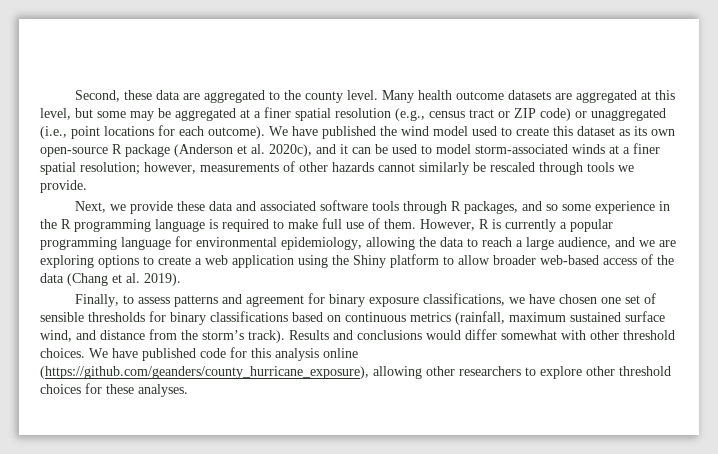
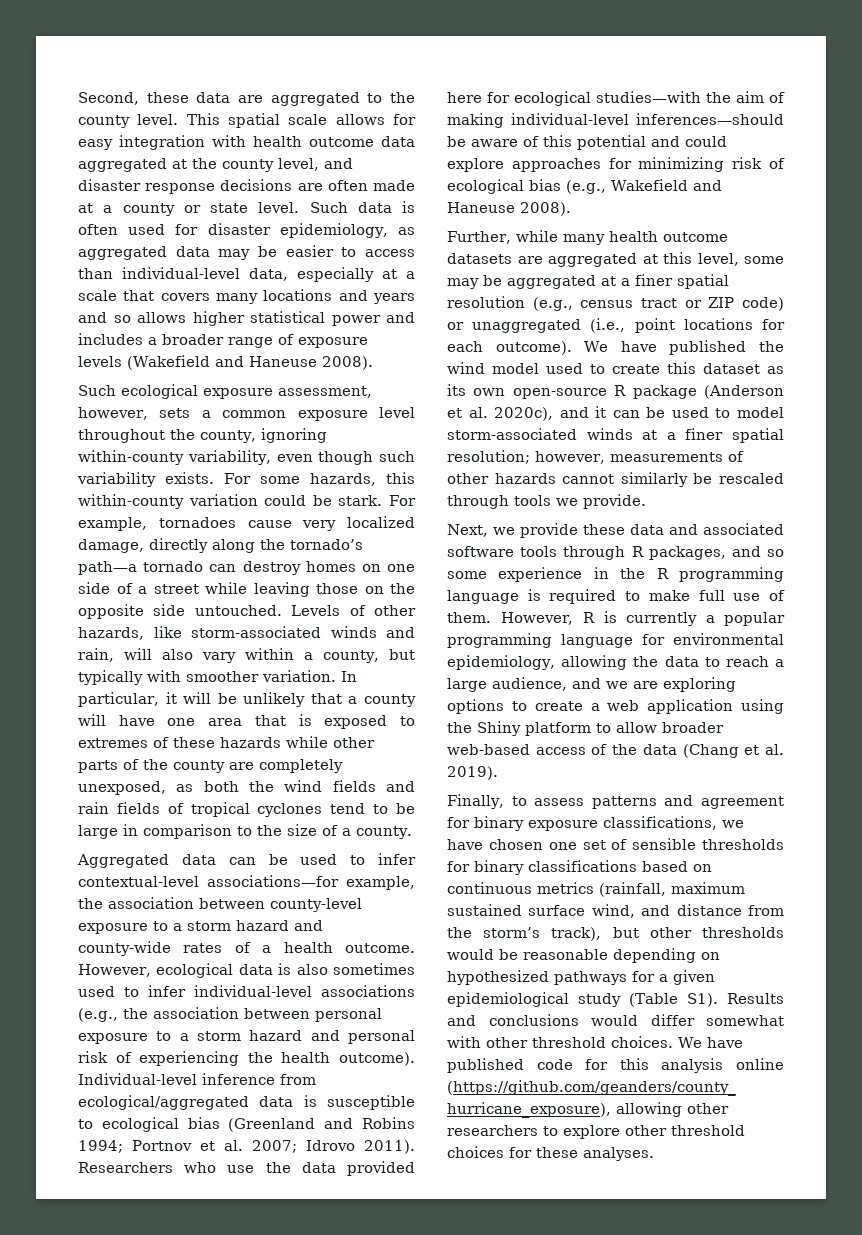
[382,90,415,103] Many -> [186,113,416,128] [78,135,415,150] [78,158,353,172] [78,179,415,194] [78,201,415,216] [78,223,415,238] [78,245,415,260] [78,267,415,282] [78,289,415,304] [78,311,415,326] [78,333,368,348] [78,355,373,370] [78,384,372,399] [78,407,415,421] [78,428,327,443] [78,450,415,465] [77,472,415,487] [78,494,416,509] [78,516,415,531] [78,538,363,553] [78,561,415,575] [78,582,415,597] [78,604,416,619] [78,626,415,640] [78,648,415,663] [78,670,357,685] [78,692,416,707] [78,714,416,729] [78,736,375,748] [78,759,343,773] [78,780,415,795] [78,802,415,817] [78,824,412,839] [77,853,416,868] [78,875,415,890] [78,897,362,912] [78,920,323,934] [78,941,415,956] [78,963,415,978] [78,985,415,997] [78,1007,382,1022] [78,1030,415,1044] [78,1051,415,1066] [78,1073,316,1085] [78,1095,415,1110] [78,1117,416,1132] [78,1140,415,1154] [78,1161,415,1176] [447,91,785,106] [447,113,784,128] [447,135,727,150] [447,157,785,172] [447,179,722,194] [447,202,571,216] [447,230,605,245] This spatial scale allows for easy integration with health outcome data aggregated at the county level, and disaster response decisions are often made at a county or state level. Such data is often used for disaster epidemiology, as aggregated data may be easier to access than individual-level data, especially at a scale that covers many locations and years and so allows higher statistical power and includes a broader range of exposure levels (Wakefield and Haneuse 2008). // Such ecological exposure assessment, however, sets a common exposure level throughout the county, ignoring within-county variability, even though such variability exists. For some hazards, this within-county variation could be stark. For example, tornadoes cause very localized damage, directly along the tornado’s path—a tornado can destroy homes on one side of a street while leaving those on the opposite side untouched. Levels of other hazards, like storm-associated winds and rain, will also vary within a county, but typically with smoother variation. In particular, it will be unlikely that a county will have one area that is exposed to extremes of these hazards while other parts of the county are completely unexposed, as both the wind fields and rain fields of tropical cyclones tend to be large in comparison to the size of a county. // Aggregated data can be used to infer contextual-level associations—for example, the association between county-level exposure to a storm hazard and county-wide rates of a health outcome. However, ecological data is also sometimes used to infer individual-level associations (e.g., the association between personal exposure to a storm hazard and personal risk of experiencing the health outcome). Individual-level inference from ecological/aggregated data is susceptible to ecological bias (Greenland and Robins 1994; Portnov et al. 2007; Idrovo 2011). Researchers who use the data provided here for ecological studies—with the aim of making individual-level inferences—should be aware of this potential and could explore approaches for minimizing risk of ecological bias (e.g., Wakefield and Haneuse 2008). // Further, while many
[75,108,93,118] but -> (739, 259) none
[248,330,285,343] track). -> [551,927,784,941] [447,948,720,963] [447,970,715,985] [447,992,718,1007] track), but other thresholds would be reasonable depending on hypothesized pathways for a given epidemiological study (Table S1).

